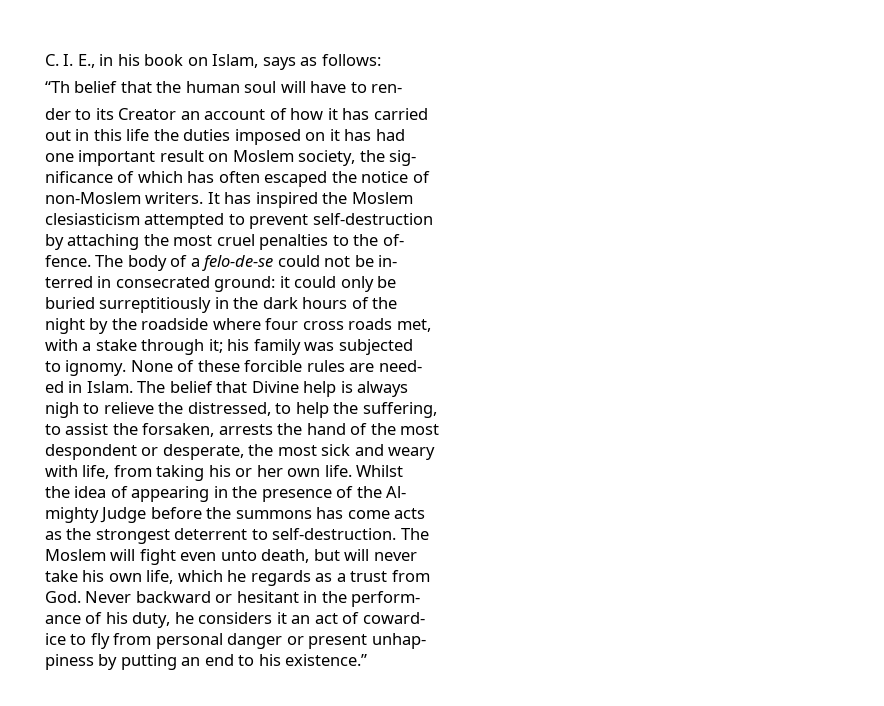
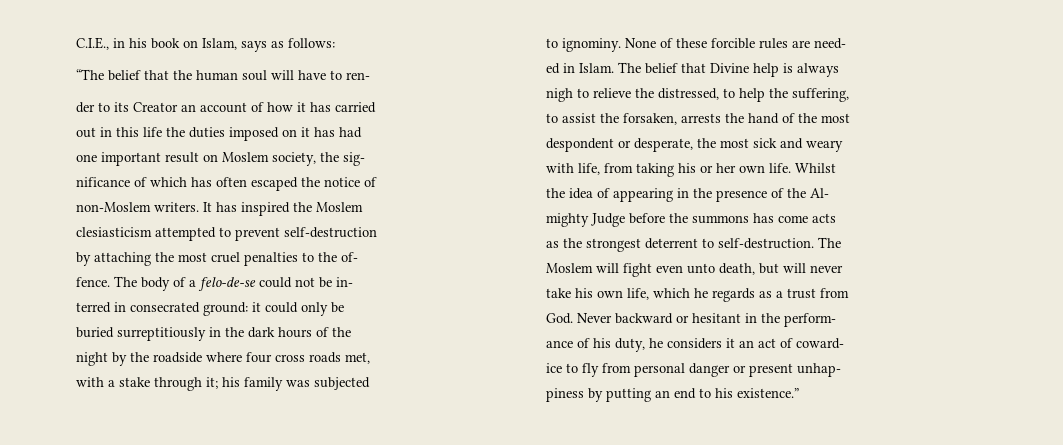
[45,54,95,68] C. I. E., -> [76,37,109,50] C.I.E.,
[45,81,70,93] “Th -> [76,69,104,80] “The
[65,360,127,376] ignomy. -> [562,38,621,52] ignominy.

